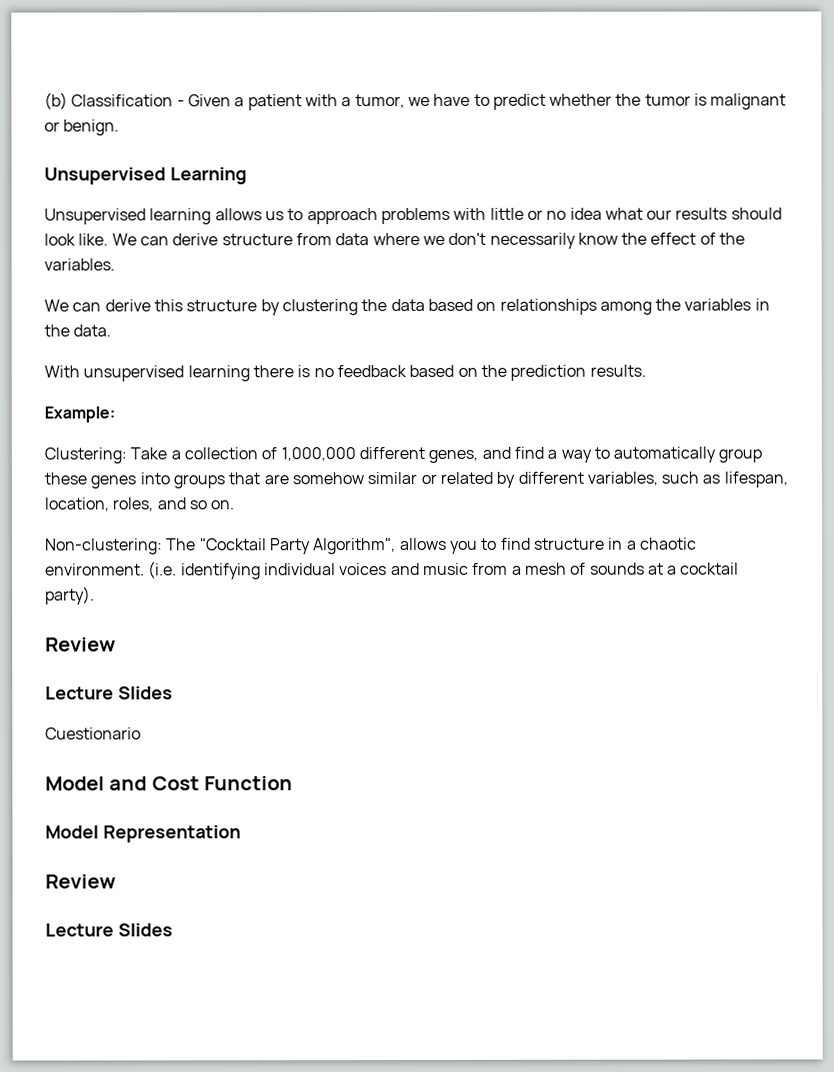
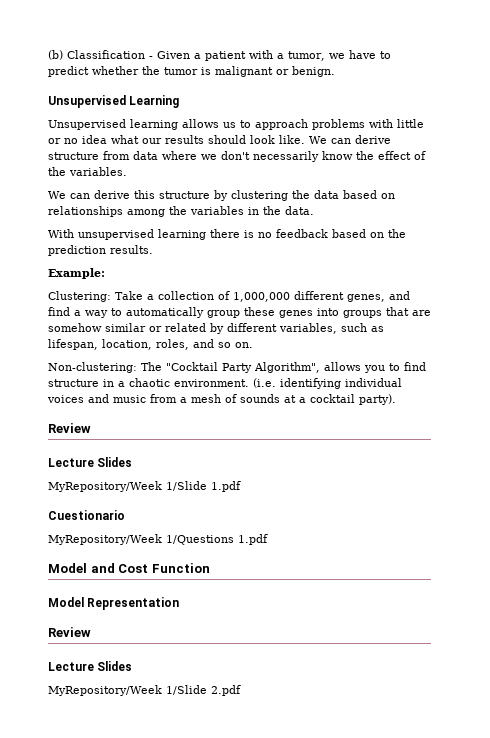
[45,727,141,740] Cuestionario -> [48,481,241,492] [48,510,125,520] [48,534,268,545] MyRepository/Week 1/Slide 1.pdf // Cuestionario // MyRepository/Week 1/Questions 1.pdf
(173, 930) none -> [48,685,241,696] // MyRepository/Week 1/Slide 2.pdf

